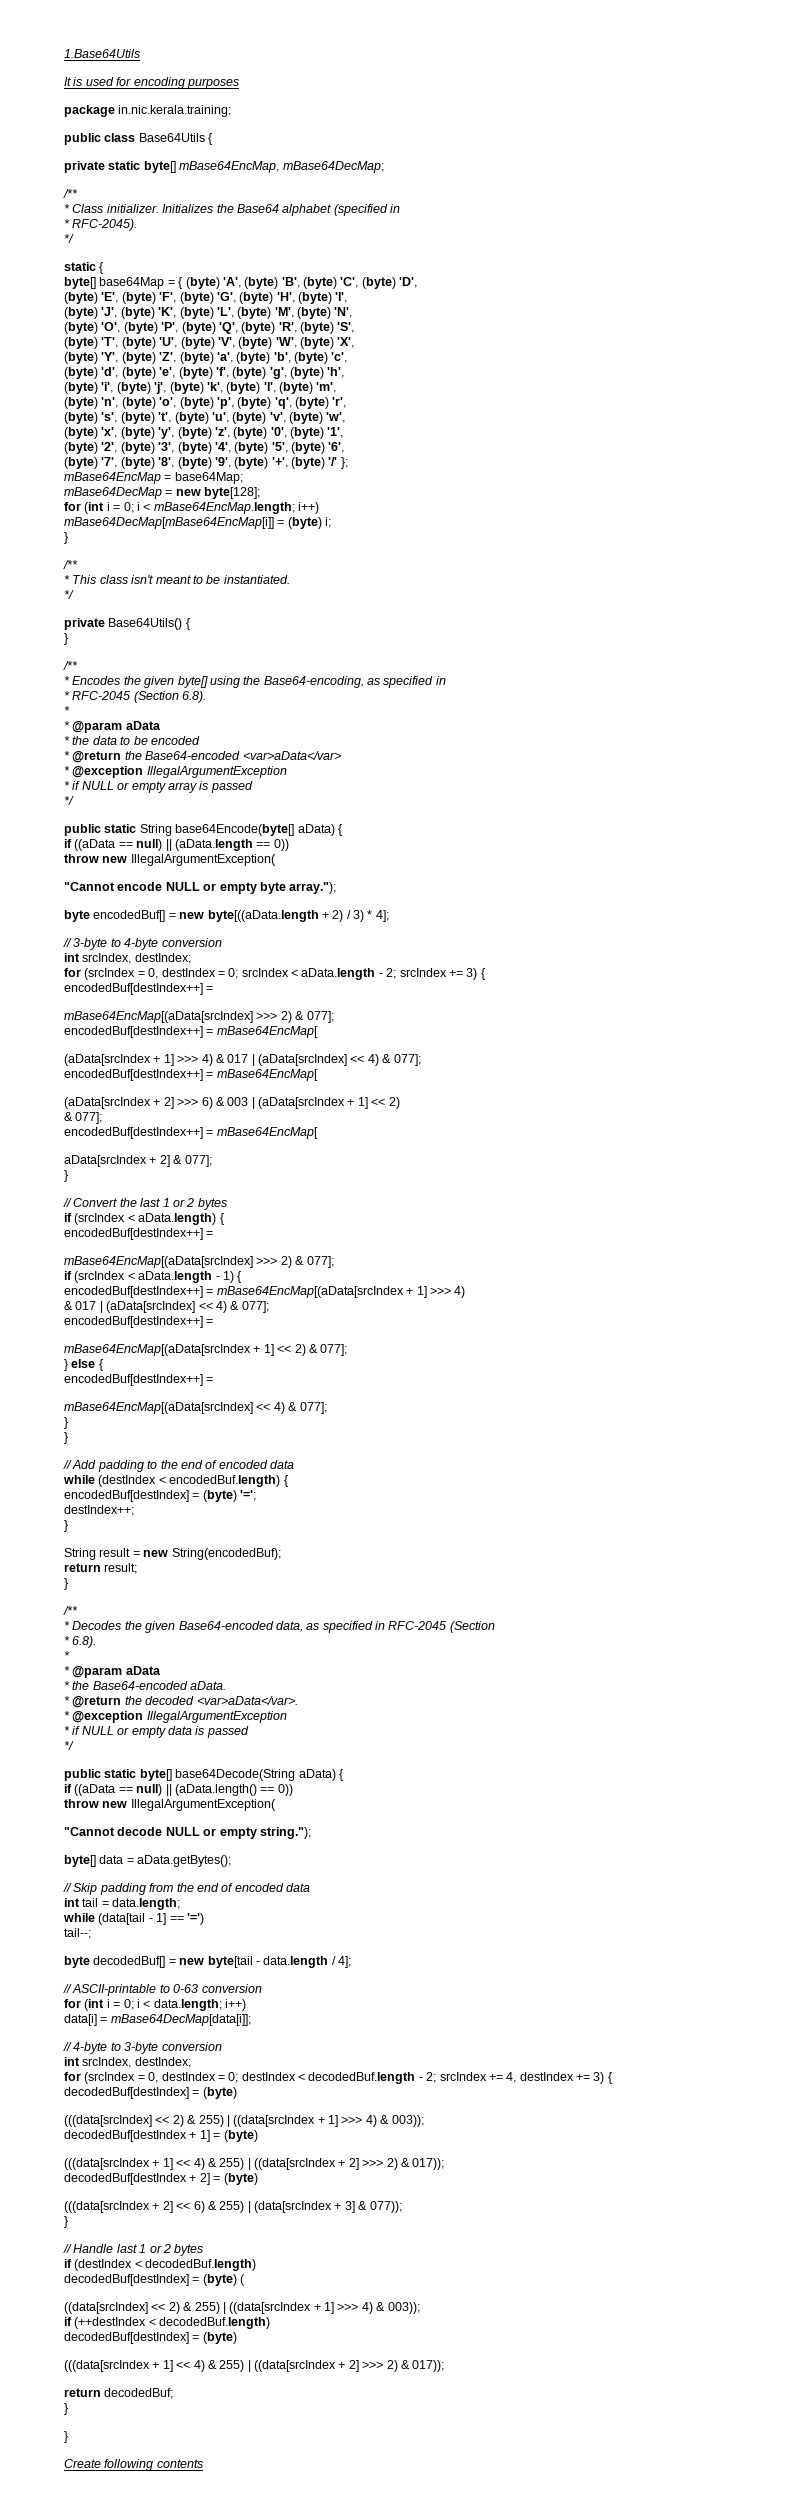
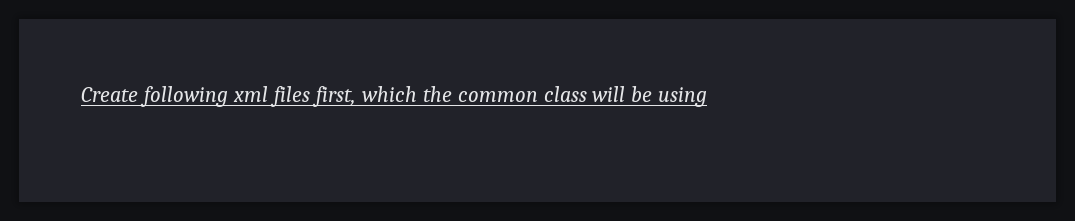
[64,49,140,58] [64,77,239,89] [64,105,232,117] [64,133,213,145] [64,161,384,173] [63,189,78,198] [64,204,400,216] [64,219,138,231] [64,234,74,243] [64,262,104,274] [64,277,418,289] [64,292,348,304] [64,307,353,319] [64,322,355,334] [64,337,355,349] [64,352,348,364] [64,367,345,379] [64,382,337,394] [64,397,347,409] [64,412,346,424] [64,427,344,439] [64,442,345,454] [64,457,348,469] [64,472,243,484] [64,487,261,499] [64,502,319,514] [64,517,332,529] [64,532,68,544] [63,560,78,569] [64,575,290,584] [64,590,74,599] [64,618,190,630] [64,633,68,645] [63,661,78,670] [64,676,446,688] [64,691,207,703] [64,706,70,715] [64,721,161,733] [64,736,200,745] [64,751,341,763] [64,766,287,778] [64,781,253,793] [64,796,74,805] [64,824,342,836] [64,839,289,851] [64,854,276,866] [64,882,337,894] [64,910,389,922] [63,938,222,950] [64,953,191,964] [64,968,485,980] [64,983,214,995] [64,1011,334,1023] [64,1026,318,1038] [64,1054,421,1066] [64,1069,318,1081] [64,1097,400,1109] [64,1112,103,1124] [64,1127,318,1139] [64,1155,212,1167] [64,1170,68,1182] [63,1198,227,1210] [64,1213,224,1225] [64,1228,214,1240] [64,1256,334,1268] [64,1271,242,1283] [64,1286,466,1298] [64,1301,269,1313] [64,1316,214,1328] [64,1344,348,1356] [64,1359,103,1371] [64,1374,214,1386] [64,1402,327,1414] [64,1417,68,1429] [64,1432,68,1444] [63,1460,294,1472] [63,1475,288,1487] [64,1490,257,1502] [64,1505,134,1516] [64,1520,68,1532] [64,1548,281,1560] [64,1563,138,1574] [64,1578,68,1590] [63,1606,78,1615] [64,1621,495,1633] [64,1636,97,1648] [64,1651,70,1660] [64,1666,161,1678] [64,1681,227,1690] [64,1696,298,1708] [64,1711,287,1723] [64,1726,249,1738] [64,1741,74,1750] [64,1769,343,1781] [64,1784,293,1796] [64,1799,276,1811] [64,1827,311,1839] [64,1855,232,1867] [63,1883,310,1895] [64,1898,181,1910] [63,1913,204,1925] [64,1928,91,1939] [64,1956,351,1968] [63,1984,262,1996] [64,1999,246,2011] [64,2014,251,2026] [63,2042,222,2054] [64,2057,191,2068] [64,2072,612,2084] [64,2087,237,2099] [64,2115,424,2127] [64,2130,258,2142] [64,2158,445,2170] [64,2173,258,2185] [64,2201,402,2213] [64,2216,68,2228] [63,2244,204,2256] [64,2259,257,2271] [64,2274,246,2286] [64,2302,420,2314] [64,2317,271,2329] [64,2332,237,2344] [64,2360,445,2372] [64,2388,174,2399] [64,2403,68,2415] [64,2431,68,2443] [64,2459,203,2471] 1.Base64Utils // It is used for encoding purposes // package in.nic.kerala.training; // public class Base64Utils { // private static byte[] mBase64EncMap, mBase64DecMap; // /** // * Class initializer. Initializes the Base64 alphabet (specified in // * RFC-2045). // */ // static { // byte[] base64Map = { (byte) 'A', (byte) 'B', (byte) 'C', (byte) 'D', // (byte) 'E', (byte) 'F', (byte) 'G', (byte) 'H', (byte) 'I', // (byte) 'J', (byte) 'K', (byte) 'L', (byte) 'M', (byte) 'N', // (byte) 'O', (byte) 'P', (byte) 'Q', (byte) 'R', (byte) 'S', // (byte) 'T', (byte) 'U', (byte) 'V', (byte) 'W', (byte) 'X', // (byte) 'Y', (byte) 'Z', (byte) 'a', (byte) 'b', (byte) 'c', // (byte) 'd', (byte) 'e', (byte) 'f', (byte) 'g', (byte) 'h', // (byte) 'i', (byte) 'j', (byte) 'k', (byte) 'l', (byte) 'm', // (byte) 'n', (byte) 'o', (byte) 'p', (byte) 'q', (byte) 'r', // (byte) 's', (byte) 't', (byte) 'u', (byte) 'v', (byte) 'w', // (byte) 'x', (byte) 'y', (byte) 'z', (byte) '0', (byte) '1', // (byte) '2', (byte) '3', (byte) '4', (byte) '5', (byte) '6', // (byte) '7', (byte) '8', (byte) '9', (byte) '+', (byte) '/' }; // mBase64EncMap = base64Map; // mBase64DecMap = new byte[128]; // for (int i = 0; i < mBase64EncMap.length; i++) // mBase64DecMap[mBase64EncMap[i]] = (byte) i; // } // /** // * This class isn't meant to be instantiated. // */ // private Base64Utils() { // } // /** // * Encodes the given byte[] using the Base64-encoding, as specified in // * RFC-2045 (Section 6.8). // * // * @param aData // * the data to be encoded // * @return the Base64-encoded <var>aData</var> // * @exception IllegalArgumentException // * if NULL or empty array is passed // */ // public static String base64Encode(byte[] aData) { // if ((aData == null) || (aData.length == 0)) // throw new IllegalArgumentException( // "Cannot encode NULL or empty byte array."); // byte encodedBuf[] = new byte[((aData.length + 2) / 3) * 4]; // // 3-byte to 4-byte conversion // int srcIndex, destIndex; // for (srcIndex = 0, destIndex = 0; srcIndex < aData.length - 2; srcIndex += 3) { // encodedBuf[destIndex++] = // mBase64EncMap[(aData[srcIndex] >>> 2) & 077]; // encodedBuf[destIndex++] = mBase64EncMap[ // (aData[srcIndex + 1] >>> 4) & 017 | (aData[srcIndex] << 4) & 077]; // encodedBuf[destIndex++] = mBase64EncMap[ // (aData[srcIndex + 2] >>> 6) & 003 | (aData[srcIndex + 1] << 2) // & 077]; // encodedBuf[destIndex++] = mBase64EncMap[ // aData[srcIndex + 2] & 077]; // } // // Convert the last 1 or 2 bytes // if (srcIndex < aData.length) { // encodedBuf[destIndex++] = // mBase64EncMap[(aData[srcIndex] >>> 2) & 077]; // if (srcIndex < aData.length - 1) { // encodedBuf[destIndex++] = mBase64EncMap[(aData[srcIndex + 1] >>> 4) // & 017 | (aData[srcIndex] << 4) & 077]; // encodedBuf[destIndex++] = // mBase64EncMap[(aData[srcIndex + 1] << 2) & 077]; // } else { // encodedBuf[destIndex++] = // mBase64EncMap[(aData[srcIndex] << 4) & 077]; // } // } // // Add padding to the end of encoded data // while (destIndex < encodedBuf.length) { // encodedBuf[destIndex] = (byte) '='; // destIndex++; // } // String result = new String(encodedBuf); // return result; // } // /** // * Decodes the given Base64-encoded data, as specified in RFC-2045 (Section // * 6.8). // * // * @param aData // * the Base64-encoded aData. // * @return the decoded <var>aData</var>. // * @exception IllegalArgumentException // * if NULL or empty data is passed // */ // public static byte[] base64Decode(String aData) { // if ((aData == null) || (aData.length() == 0)) // throw new IllegalArgumentException( // "Cannot decode NULL or empty string."); // byte[] data = aData.getBytes(); // // Skip padding from the end of encoded data // int tail = data.length; // while (data[tail - 1] == '=') // tail--; // byte decodedBuf[] = new byte[tail - data.length / 4]; // // ASCII-printable to 0-63 conversion // for (int i = 0; i < data.length; i++) // data[i] = mBase64DecMap[data[i]]; // // 4-byte to 3-byte conversion // int srcIndex, destIndex; // for (srcIndex = 0, destIndex = 0; destIndex < decodedBuf.length - 2; srcIndex += 4, destIndex += 3) { // decodedBuf[destIndex] = (byte) // (((data[srcIndex] << 2) & 255) | ((data[srcIndex + 1] >>> 4) & 003)); // decodedBuf[destIndex + 1] = (byte) // (((data[srcIndex + 1] << 4) & 255) | ((data[srcIndex + 2] >>> 2) & 017)); // decodedBuf[destIndex + 2] = (byte) // (((data[srcIndex + 2] << 6) & 255) | (data[srcIndex + 3] & 077)); // } // // Handle last 1 or 2 bytes // if (destIndex < decodedBuf.length) // decodedBuf[destIndex] = (byte) ( // ((data[srcIndex] << 2) & 255) | ((data[srcIndex + 1] >>> 4) & 003)); // if (++destIndex < decodedBuf.length) // decodedBuf[destIndex] = (byte) // (((data[srcIndex + 1] << 4) & 255) | ((data[srcIndex + 2] >>> 2) & 017)); // return decodedBuf; // } // } // Create following contents -> [81,86,708,107] Create following xml files first, which the common class will be using

